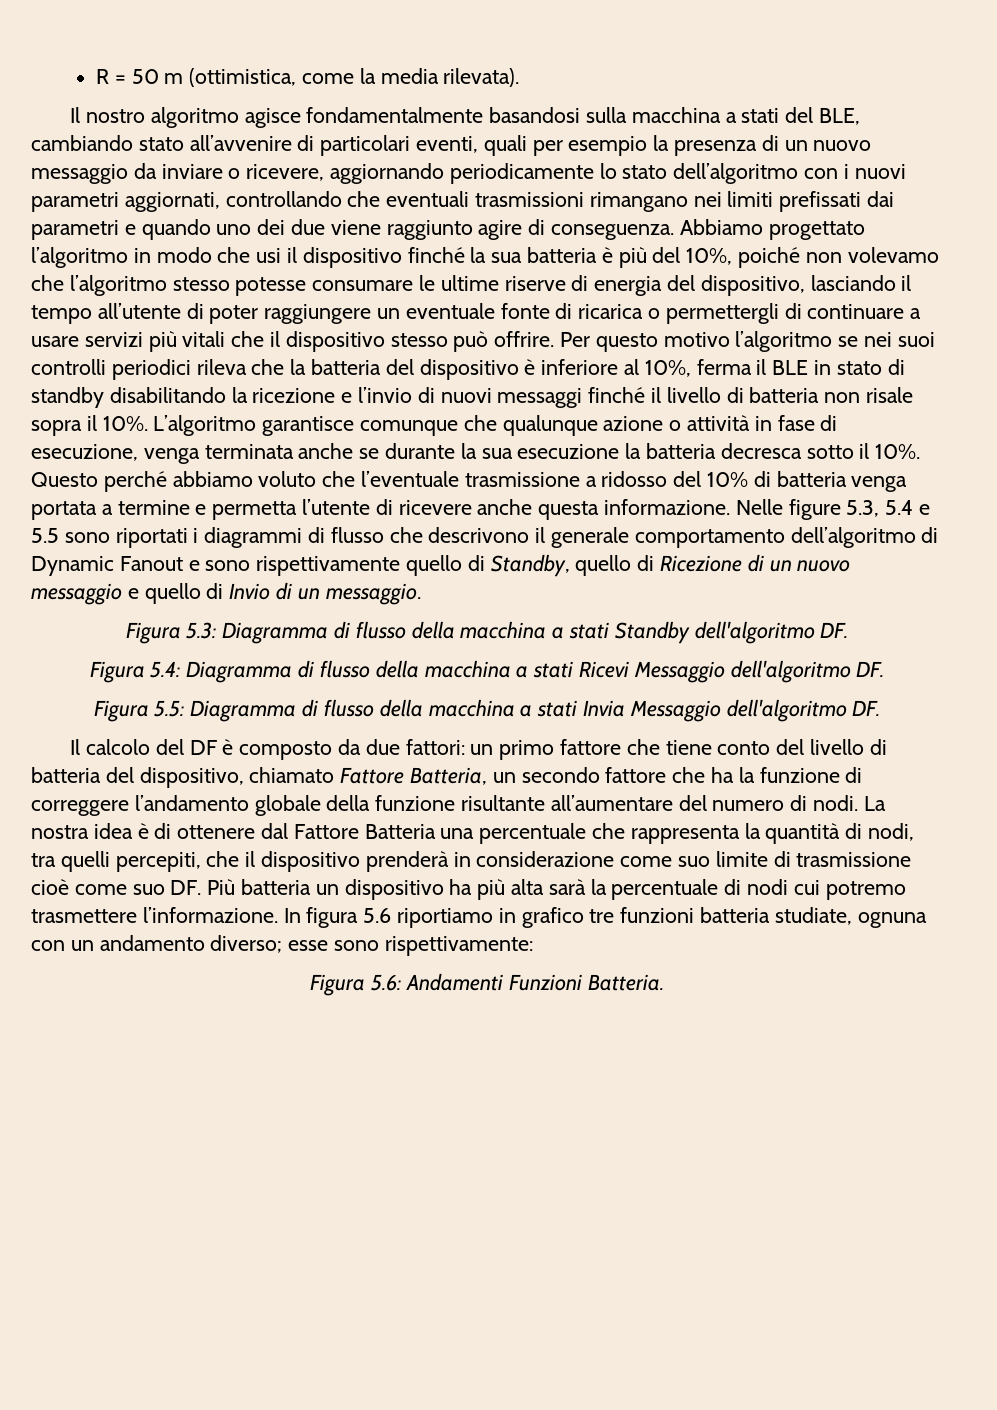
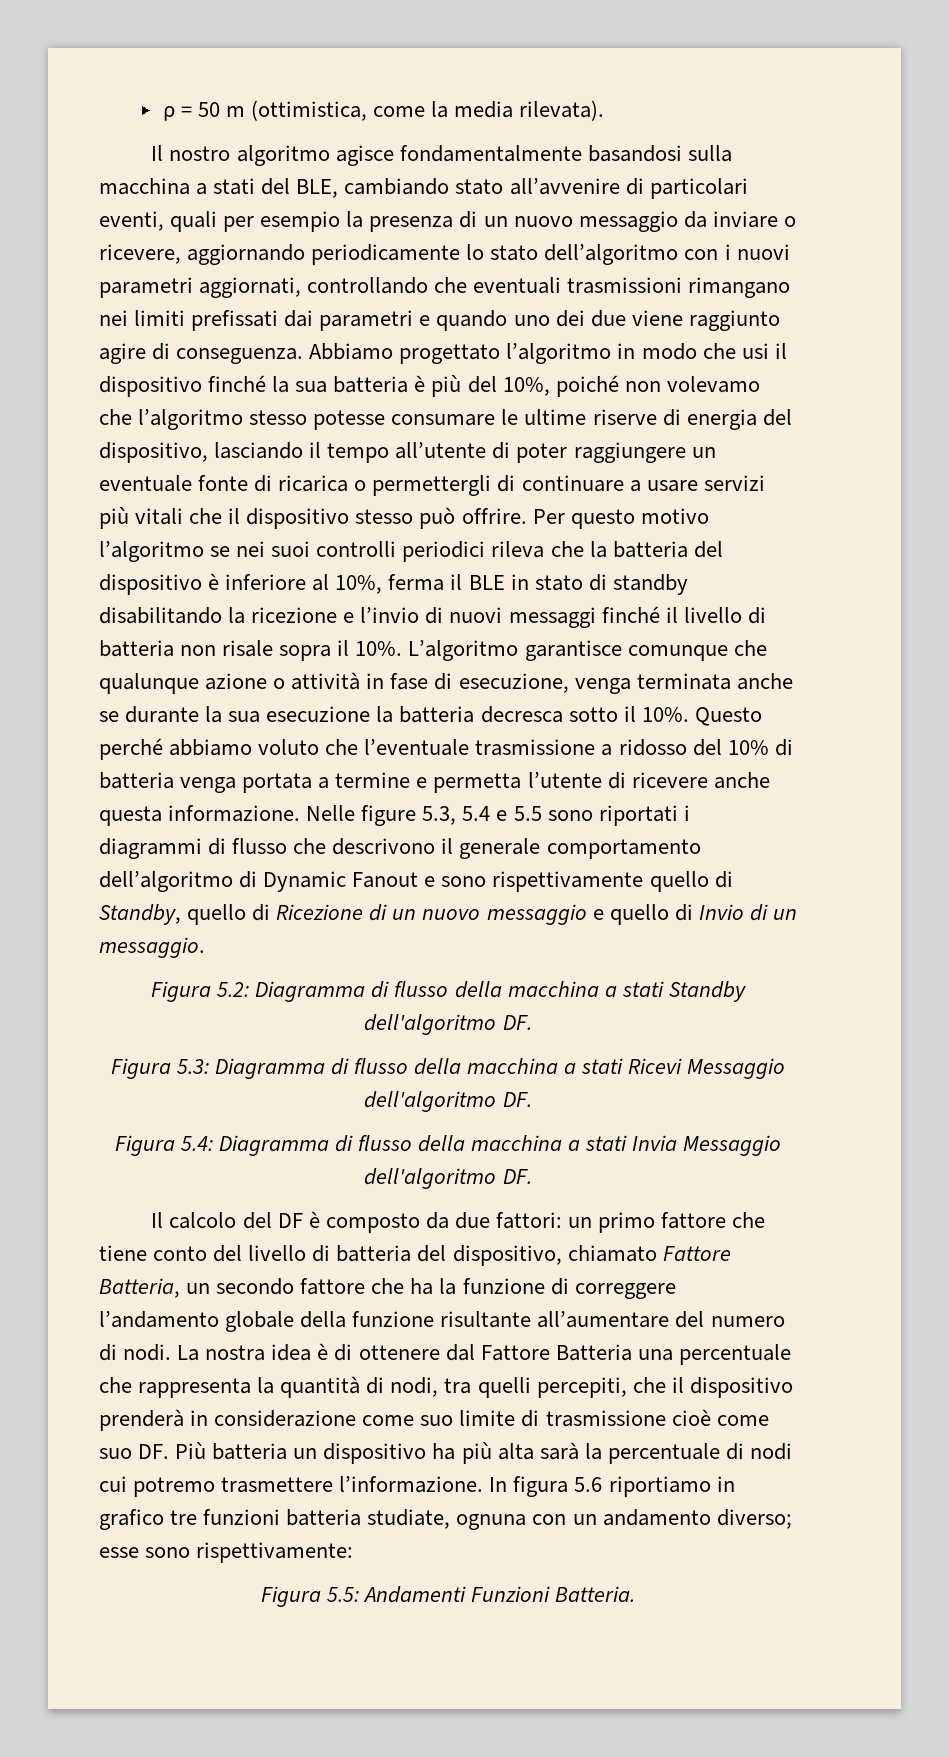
[95,69,109,84] R -> [162,106,175,121] ρ
[186,622,217,639] 5.3: -> [217,982,250,997] 5.2:
[150,661,181,678] 5.4: -> [176,1059,209,1074] 5.3:
[154,700,185,717] 5.5: -> [180,1136,213,1151] 5.4:
[371,974,402,991] 5.6: -> [326,1587,359,1602] 5.5:

